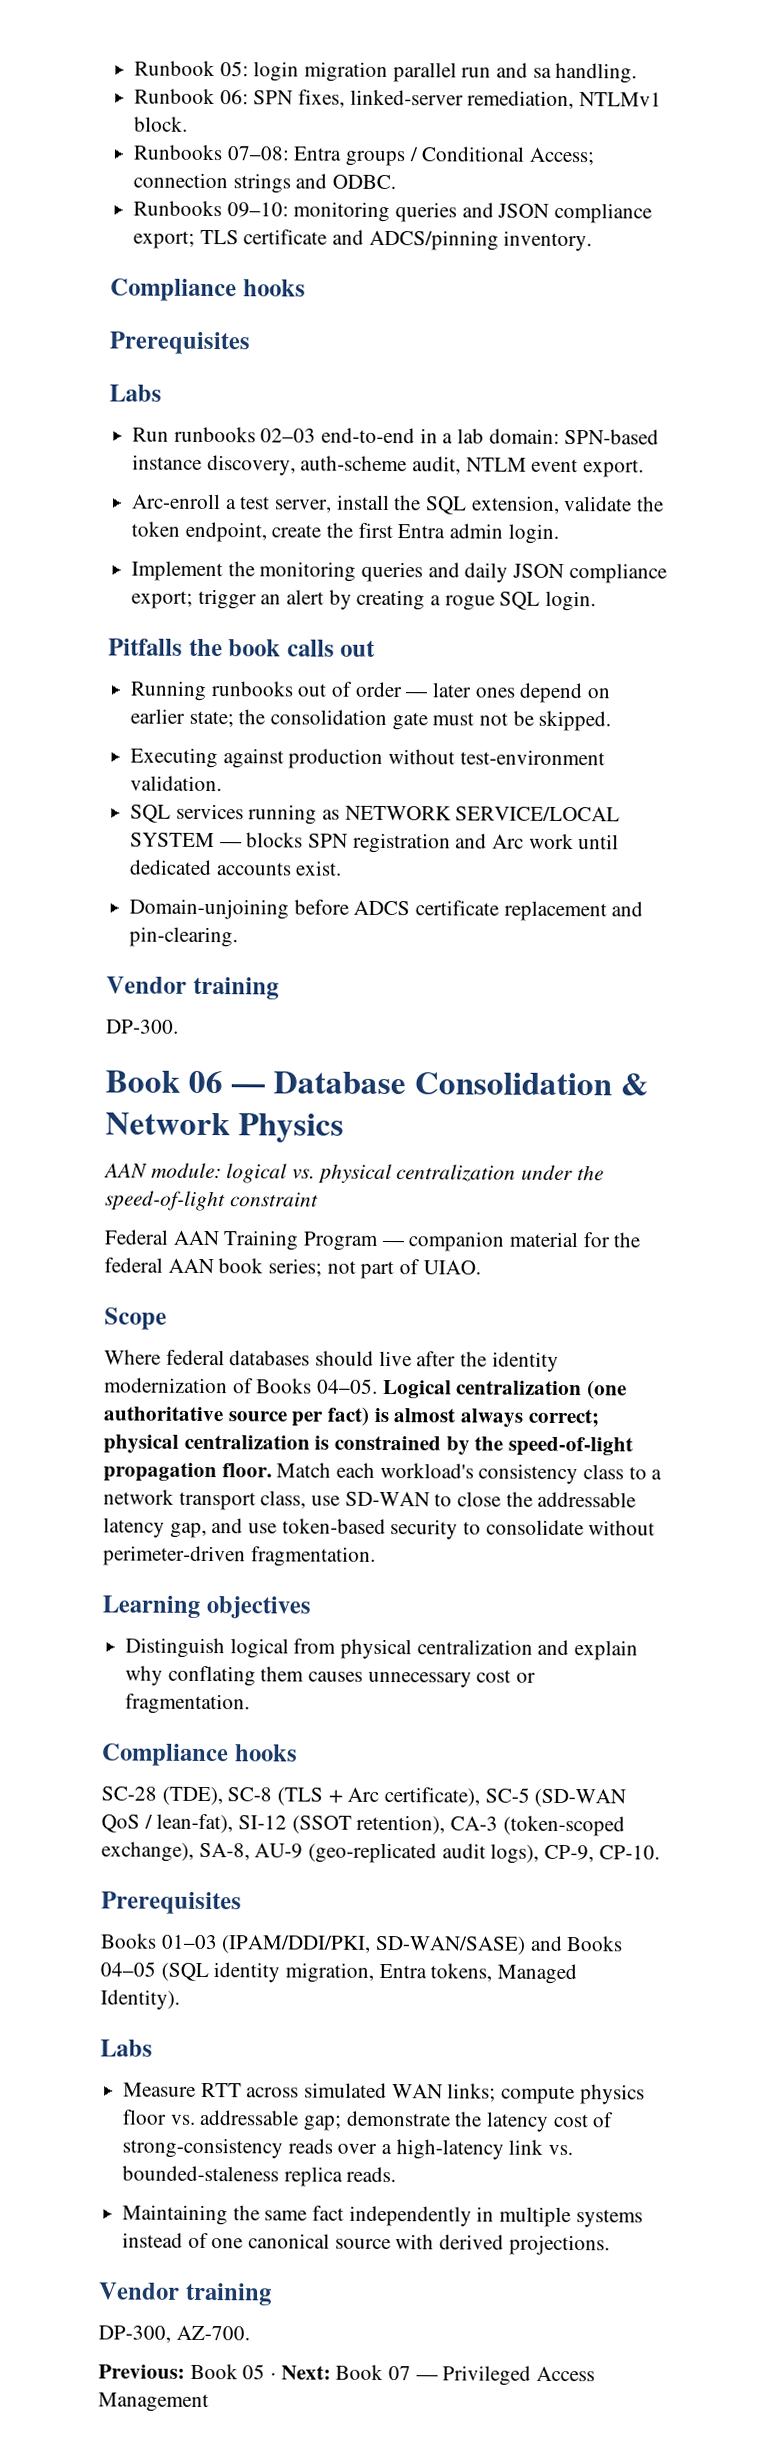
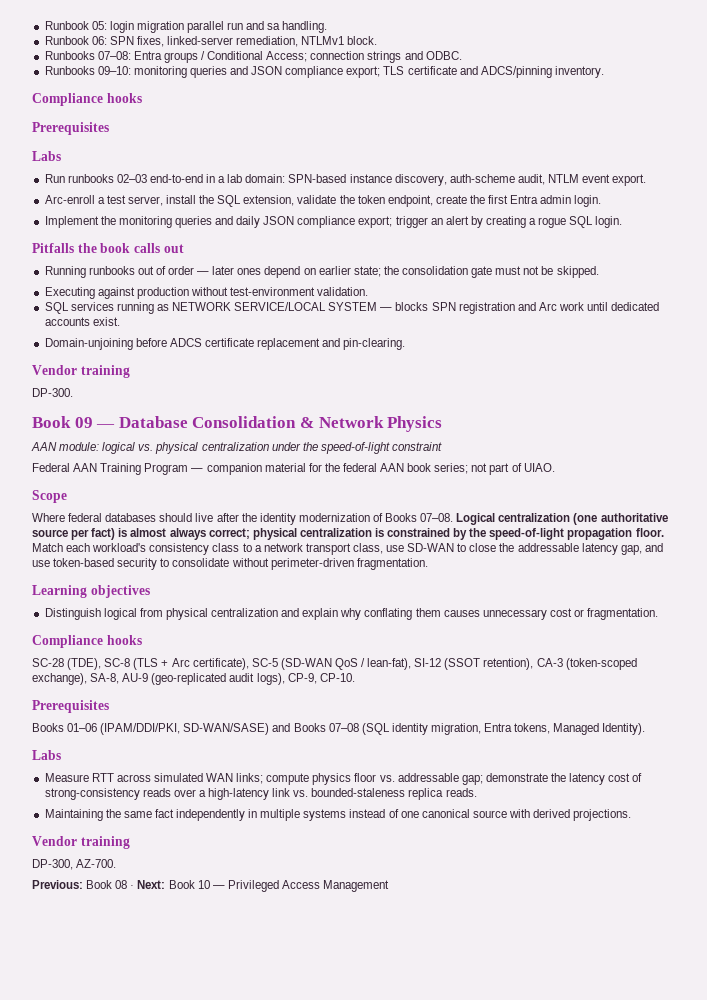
[187,1070,223,1094] 06 -> [74,417,93,428] 09
[317,1378,379,1394] 04–05. -> [420,513,454,522] 07–08.
[160,1934,218,1950] 01–03 -> [67,723,98,732] 01–06
[100,1961,156,1977] 04–05 -> [328,723,359,732] 07–08
[242,2364,266,2380] 05 -> [115,880,128,889] 08
[388,2366,412,2381] 07 -> [197,880,210,889] 10

